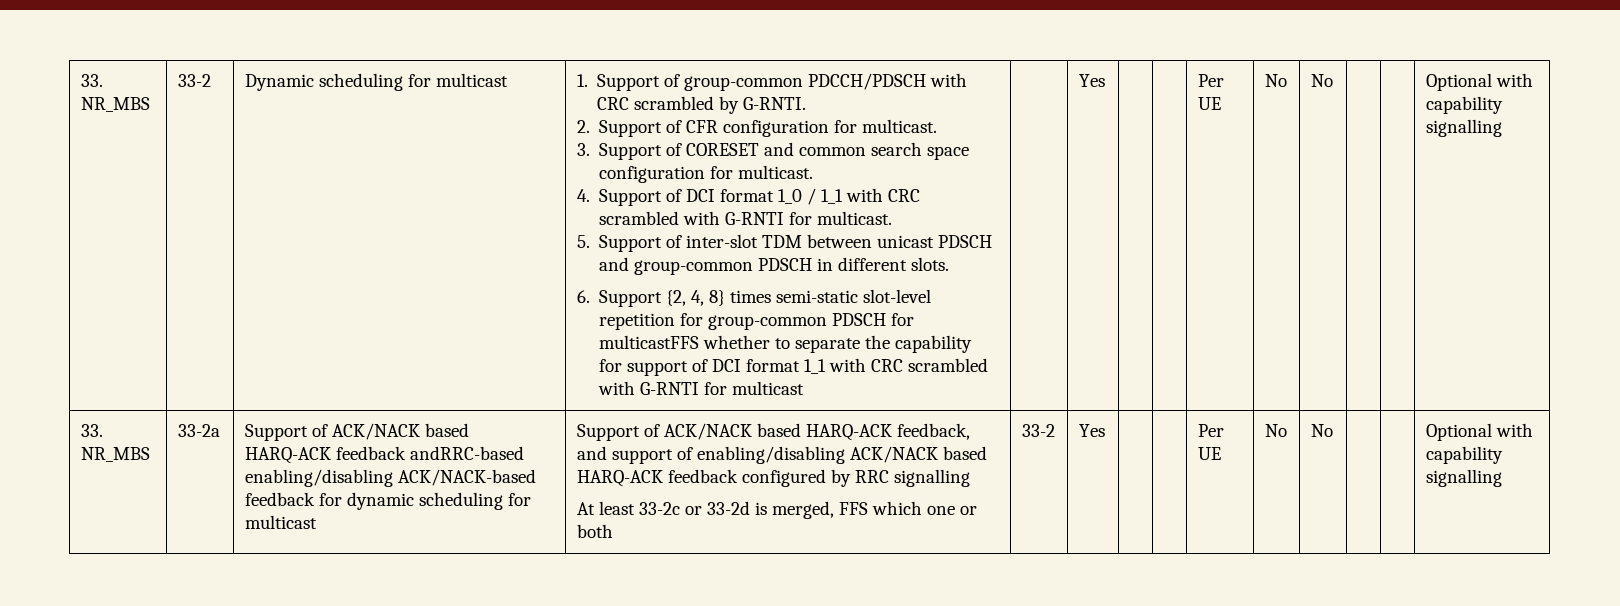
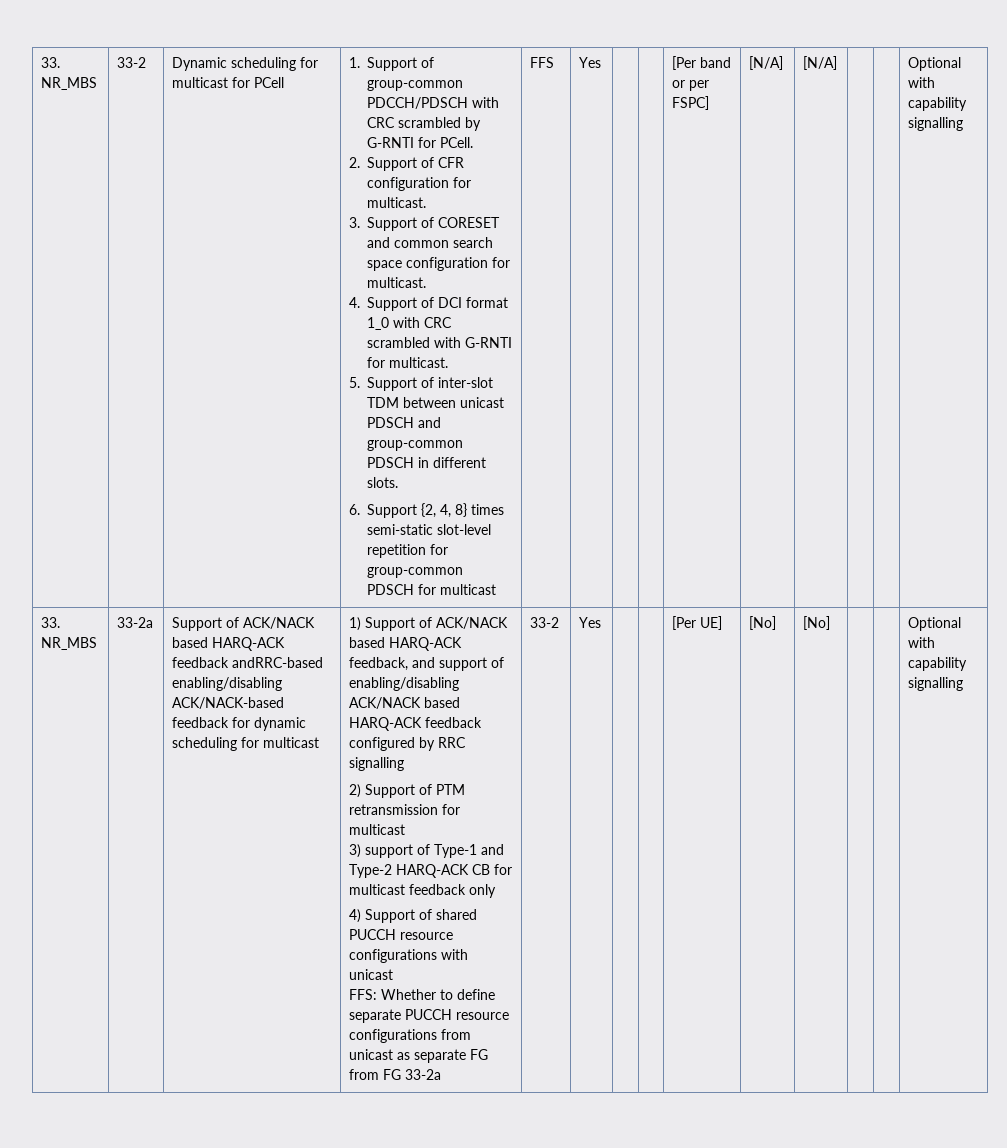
(508, 80) none -> [232,77,285,88] for PCell
[743,97,807,110] G-RNTI. -> [367,137,474,148] G-RNTI for PCell.
[807,188,844,205] / 1_1 -> (390, 323) none
[599,335,973,353] [599,358,989,376] [598,381,805,395] [1078,74,1105,87] [1197,74,1224,87] [1197,97,1221,110] [1264,74,1287,87] [1310,74,1333,87] multicastFFS whether to separate the capability for support of DCI format 1_1 with CRC scrambled with G-RNTI for multicast | | Yes | | | Per UE | No | No -> [440,584,497,595] [530,57,555,68] [579,57,602,68] [672,56,732,70] [672,80,710,91] [672,96,710,110] [749,56,784,70] [803,56,838,70] multicast | FFS | Yes | | | [Per band or per FSPC] | [N/A] | [N/A]
(317, 522) none -> [349,617,362,631] 1)
[576,501,977,519] [576,524,613,538] [1021,424,1055,437] [1078,424,1105,437] [1197,424,1224,437] [1197,447,1221,460] [1264,424,1287,437] [1310,424,1333,437] At least 33-2c or 33-2d is merged, FFS which one or both | 33-2 | Yes | | | Per UE | No | No -> [349,784,466,798] [349,804,461,815] [349,824,406,835] [349,844,505,858] [349,864,513,878] [349,884,497,898] [349,909,478,923] [349,929,454,940] [349,949,469,963] [349,969,394,980] [349,989,496,1000] [349,1009,510,1023] [349,1029,472,1043] [349,1049,489,1063] [349,1069,442,1080] [530,617,560,628] [579,617,602,628] [672,616,723,630] [749,616,777,630] [803,616,831,630] 2) Support of PTM retransmission for multicast // 3) support of Type-1 and Type-2 HARQ-ACK CB for multicast feedback only // 4) Support of shared PUCCH resource configurations with unicast // FFS: Whether to define separate PUCCH resource configurations from unicast as separate FG from FG 33-2a | 33-2 | Yes | | | [Per UE] | [No] | [No]

